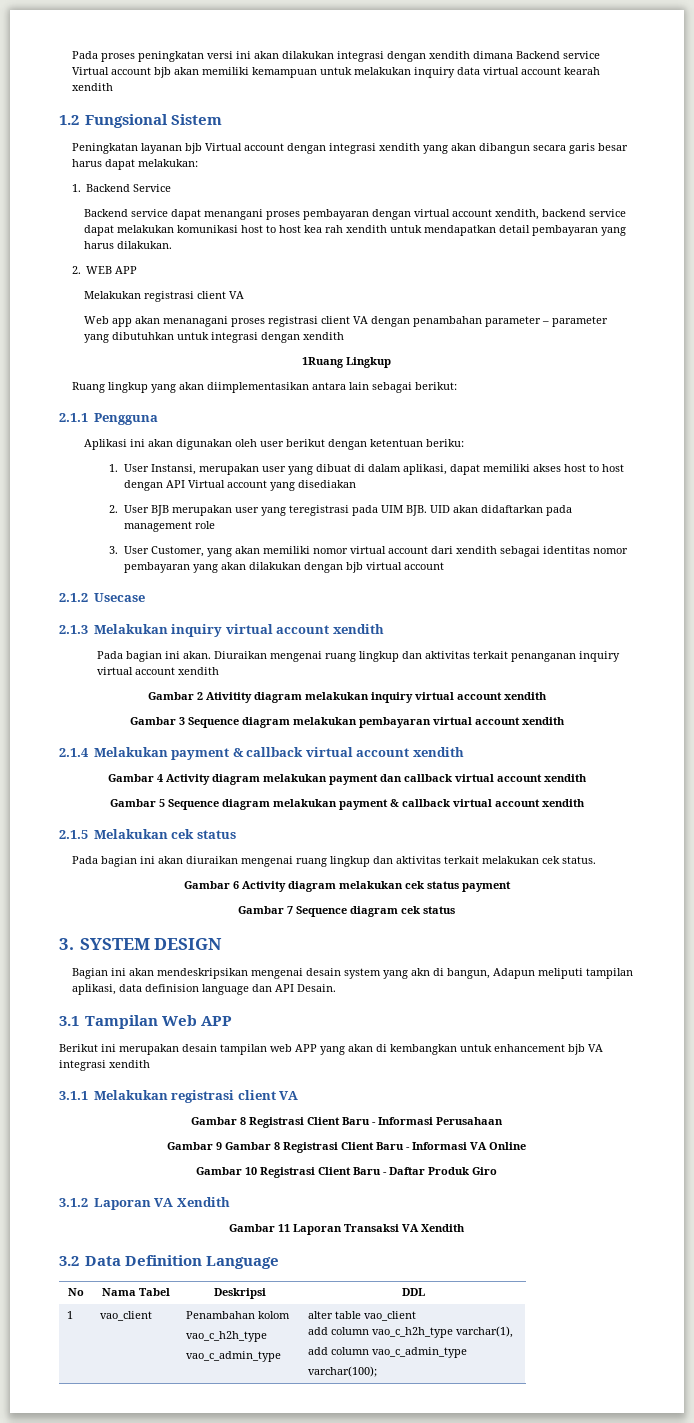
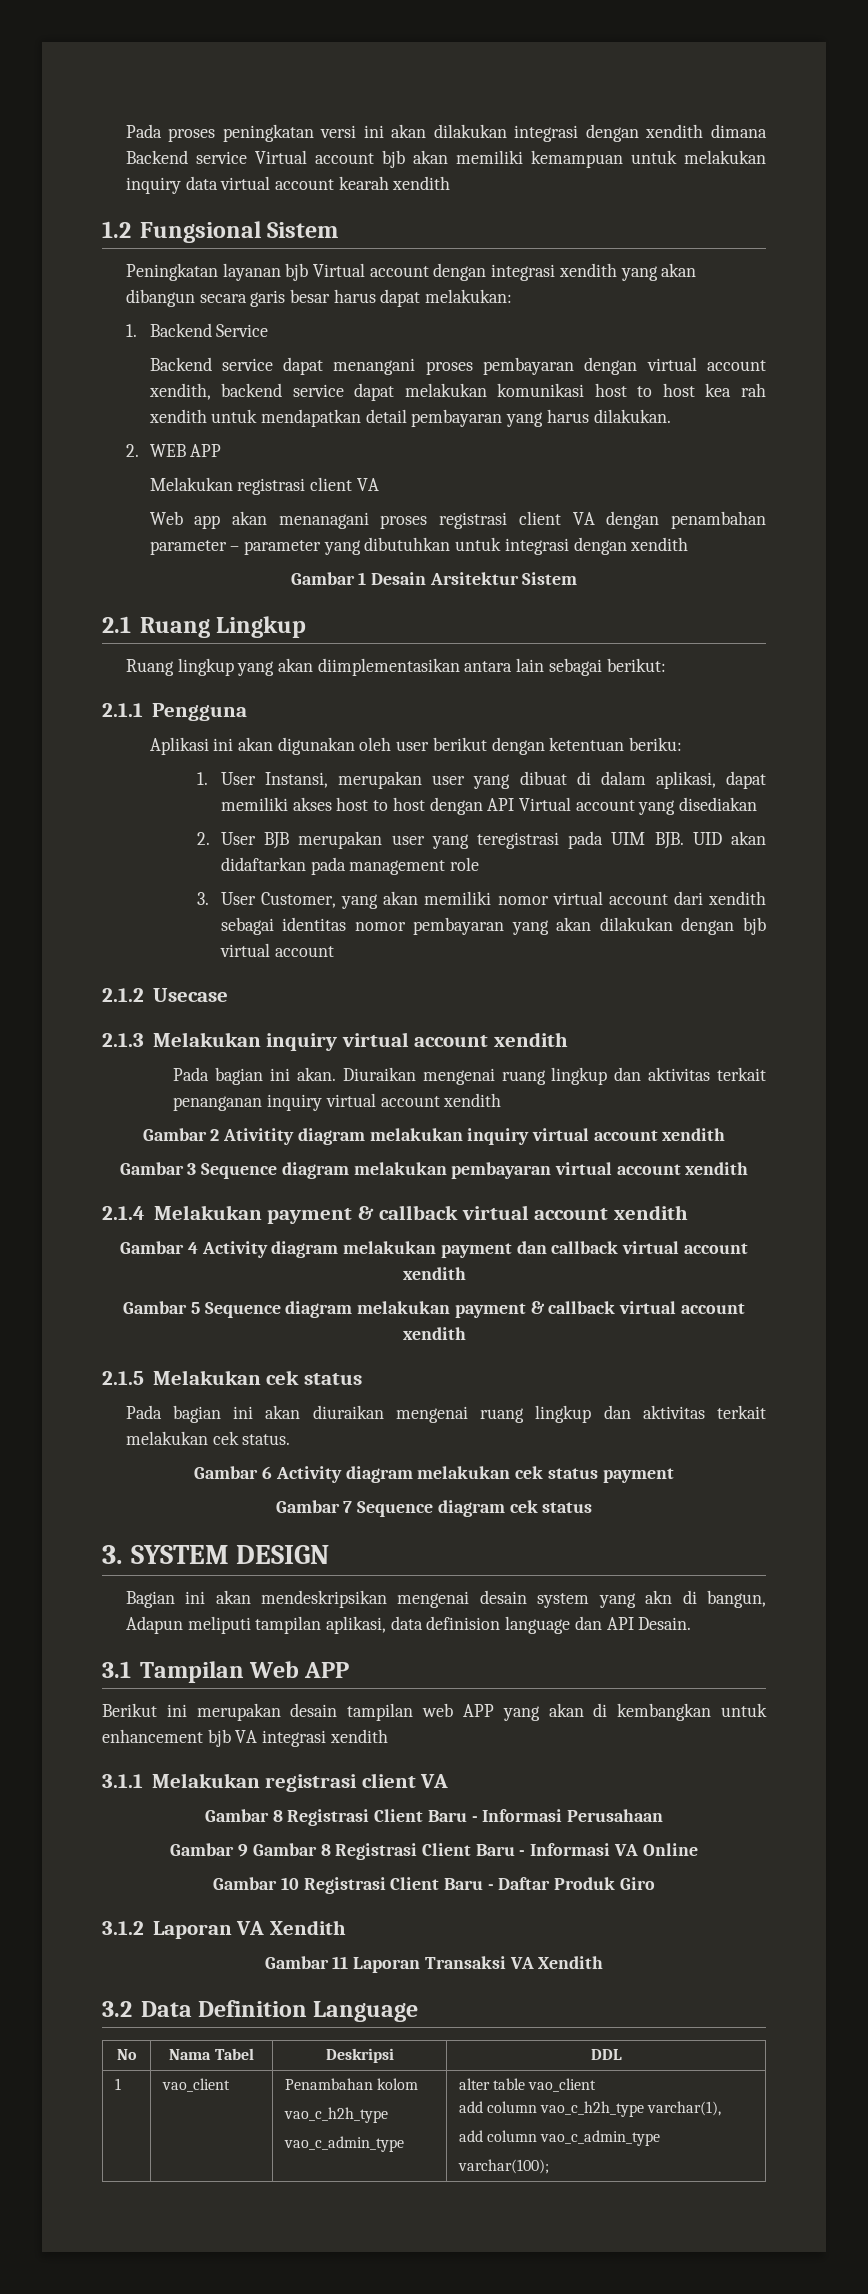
[302,357,344,368] 1Ruang -> [290,572,578,585] [102,616,210,638] Gambar 1 Desain Arsitektur Sistem // 2.1 Ruang

